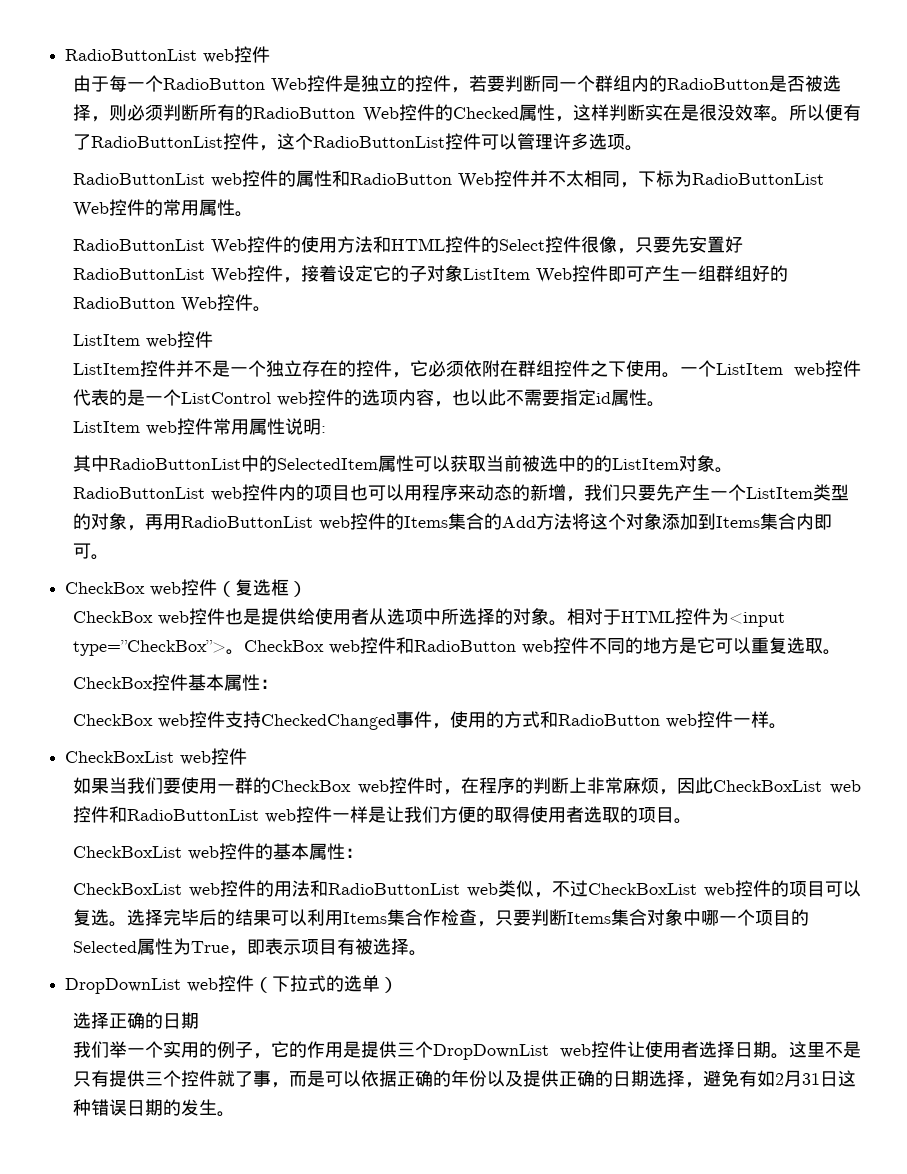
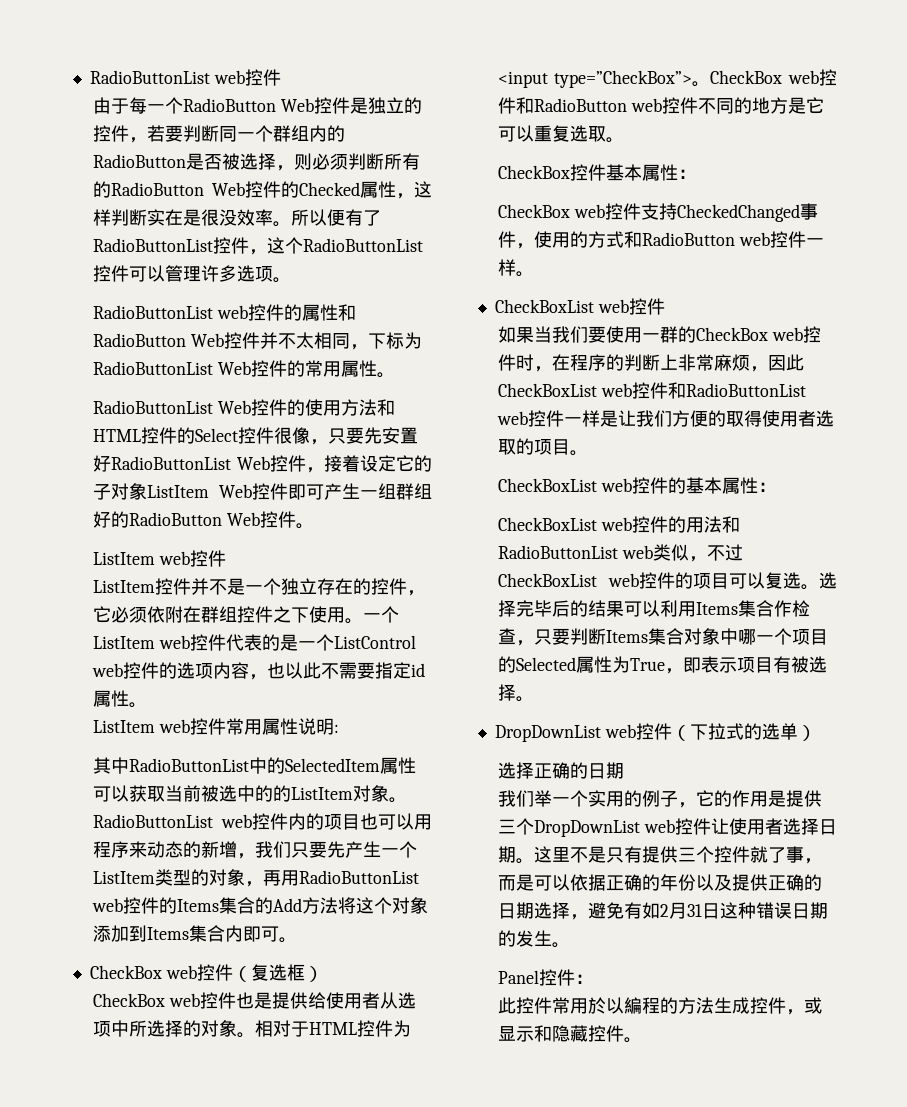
(235, 1114) none -> [497,969,593,986] [497,997,822,1015] [497,1025,642,1043] // Panel控件： // 此控件常用於以編程的方法生成控件，或显示和隐藏控件。

